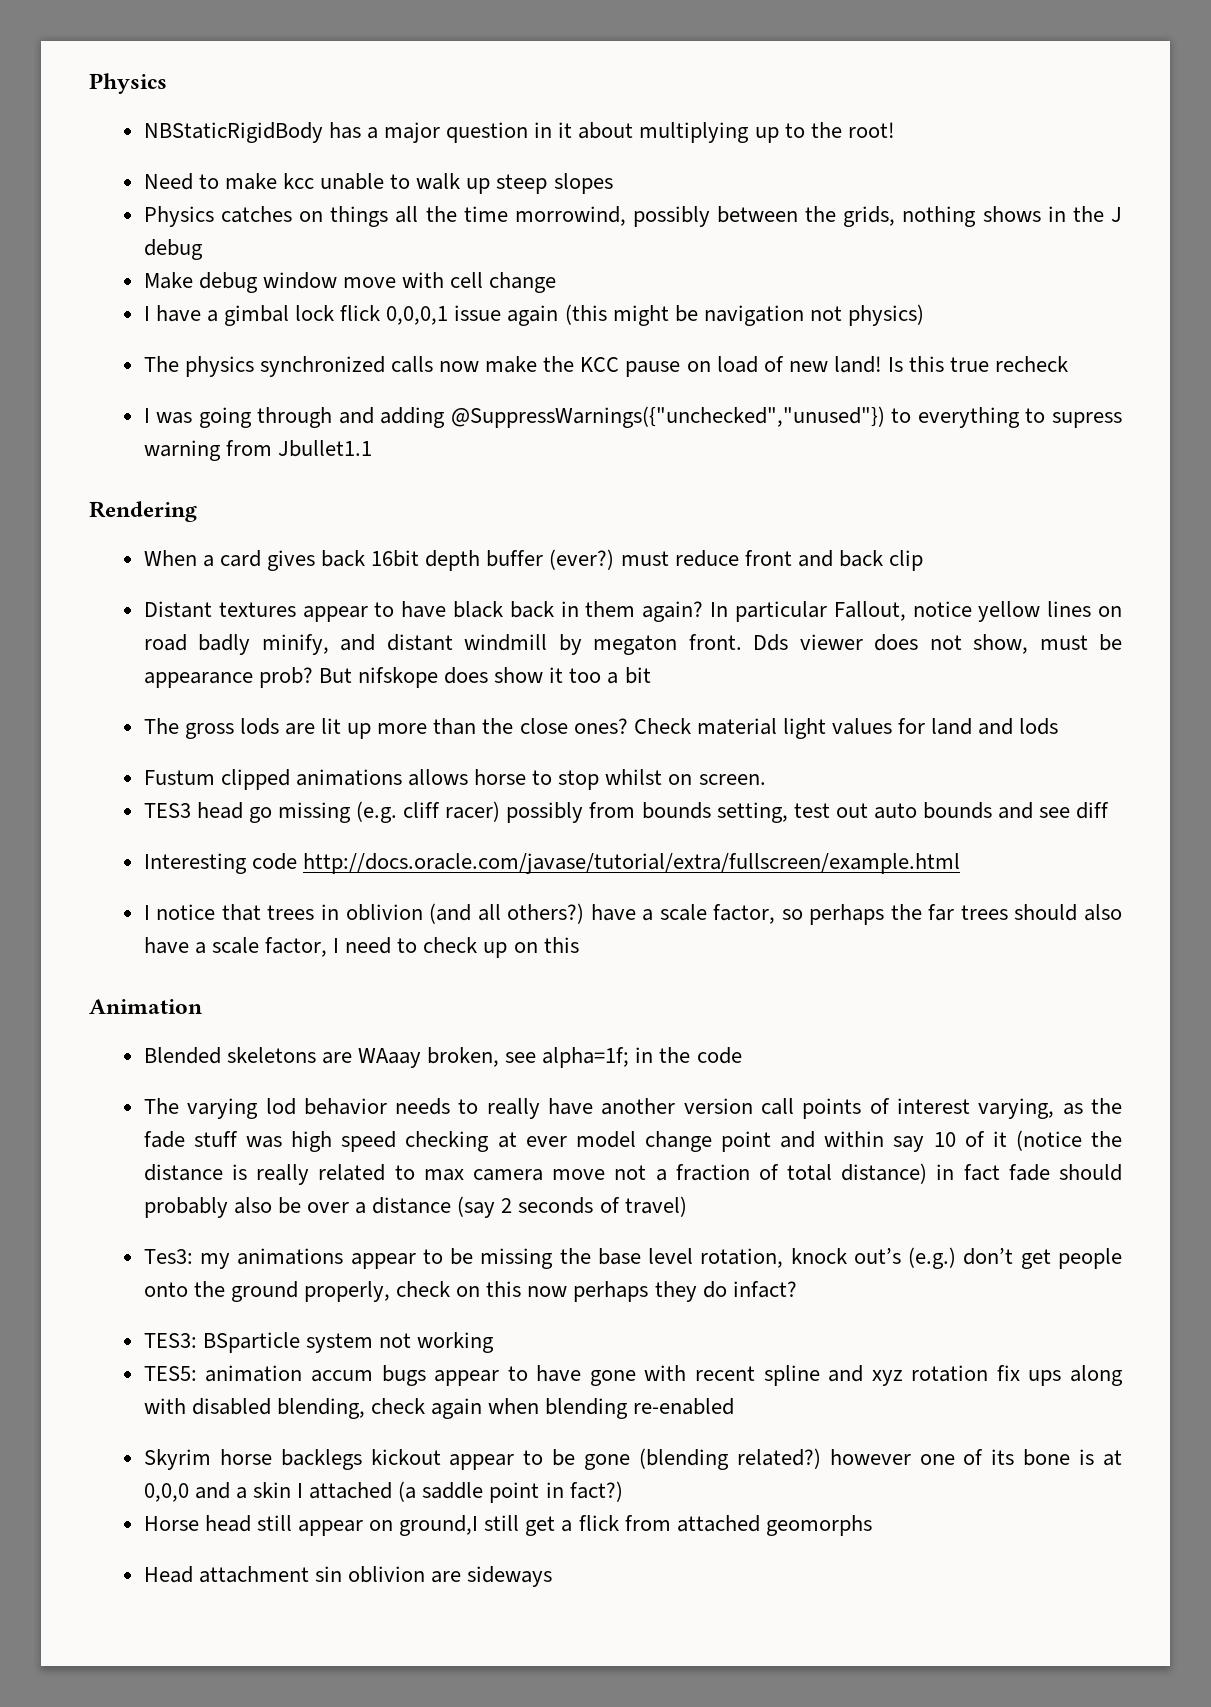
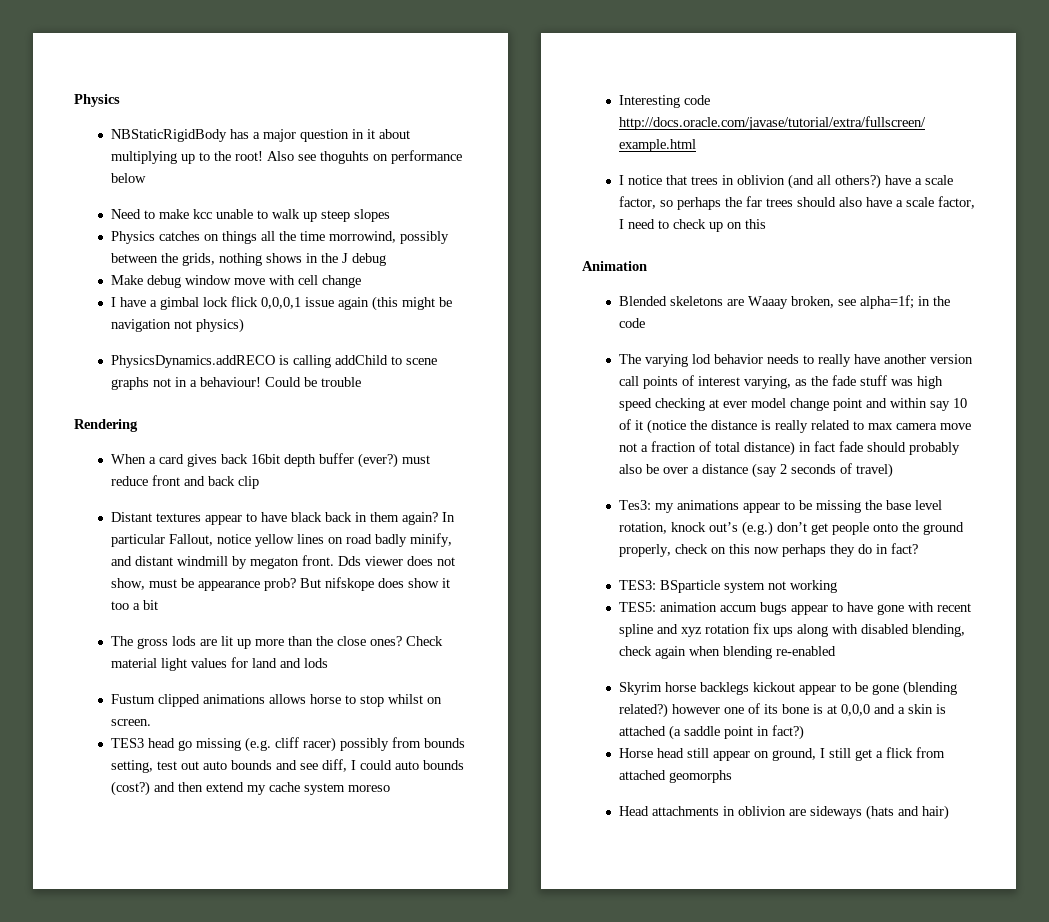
(895, 130) none -> [266,150,462,164] [110,173,146,183] Also see thoguhts on performance below
[143,356,1069,377] [143,406,1122,428] [143,440,373,461] The physics synchronized calls now make the KCC pause on load of new land! Is this true recheck // I was going through and adding @SuppressWarnings({"unchecked","unused"}) to everything to supress warning from Jbullet1.1 -> [110,355,437,368] [110,377,361,390] PhysicsDynamics.addRECO is calling addChild to scene graphs not in a behaviour! Could be trouble
[1076,802,1110,819] diff -> [321,759,464,772] [110,781,390,796] diff, I could auto bounds (cost?) and then extend my cache system moreso
[358,1048,422,1068] WAaay -> [747,296,788,309] Waaay
[732,1281,797,1298] infact? -> [875,543,918,554] in fact?
[297,1483,304,1498] I -> [935,704,946,714] is
[399,1515,479,1536] ground,I -> [771,748,825,761] ground, I
[198,1566,343,1583] attachment sin -> [651,806,735,816] attachments in
(553, 1576) none -> [865,805,949,820] (hats and hair)

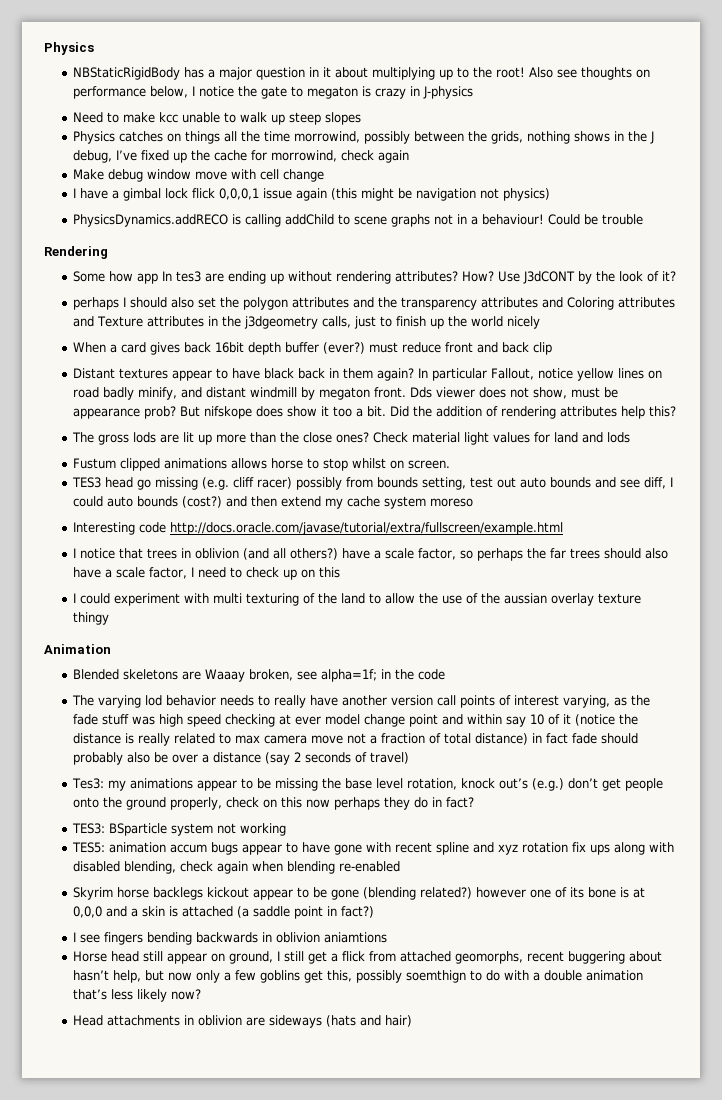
[319,151,369,164] thoguhts -> [581,67,633,80] thoughts
[110,173,146,183] below -> [150,86,474,99] below, I notice the gate to megaton is crazy in J-physics
[351,253,386,266] debug -> [73,150,410,163] debug, I’ve fixed up the cache for morrowind, check again
(138, 425) none -> [73,271,677,284] [73,297,676,310] [73,316,541,329] // Some how app In tes3 are ending up without rendering attributes? How? Use J3dCONT by the look of it? // perhaps I should also set the polygon attributes and the transparency attributes and Coloring attributes and Texture attributes in the j3dgeometry calls, just to finish up the world nicely
[142,600,158,610] bit -> [367,406,677,419] bit. Did the addition of rendering attributes help this?
(766, 224) none -> [73,593,642,606] [73,612,110,625] // I could experiment with multi texturing of the land to allow the use of the aussian overlay texture thingy
(804, 732) none -> [73,932,388,945] // I see fingers bending backwards in oblivion aniamtions
[668,770,732,783] geomorphs -> [455,951,663,964] [73,970,644,983] [73,989,202,1002] geomorphs, recent buggering about hasn’t help, but now only a few goblins get this, possibly soemthign to do with a double animation that’s less likely now?

